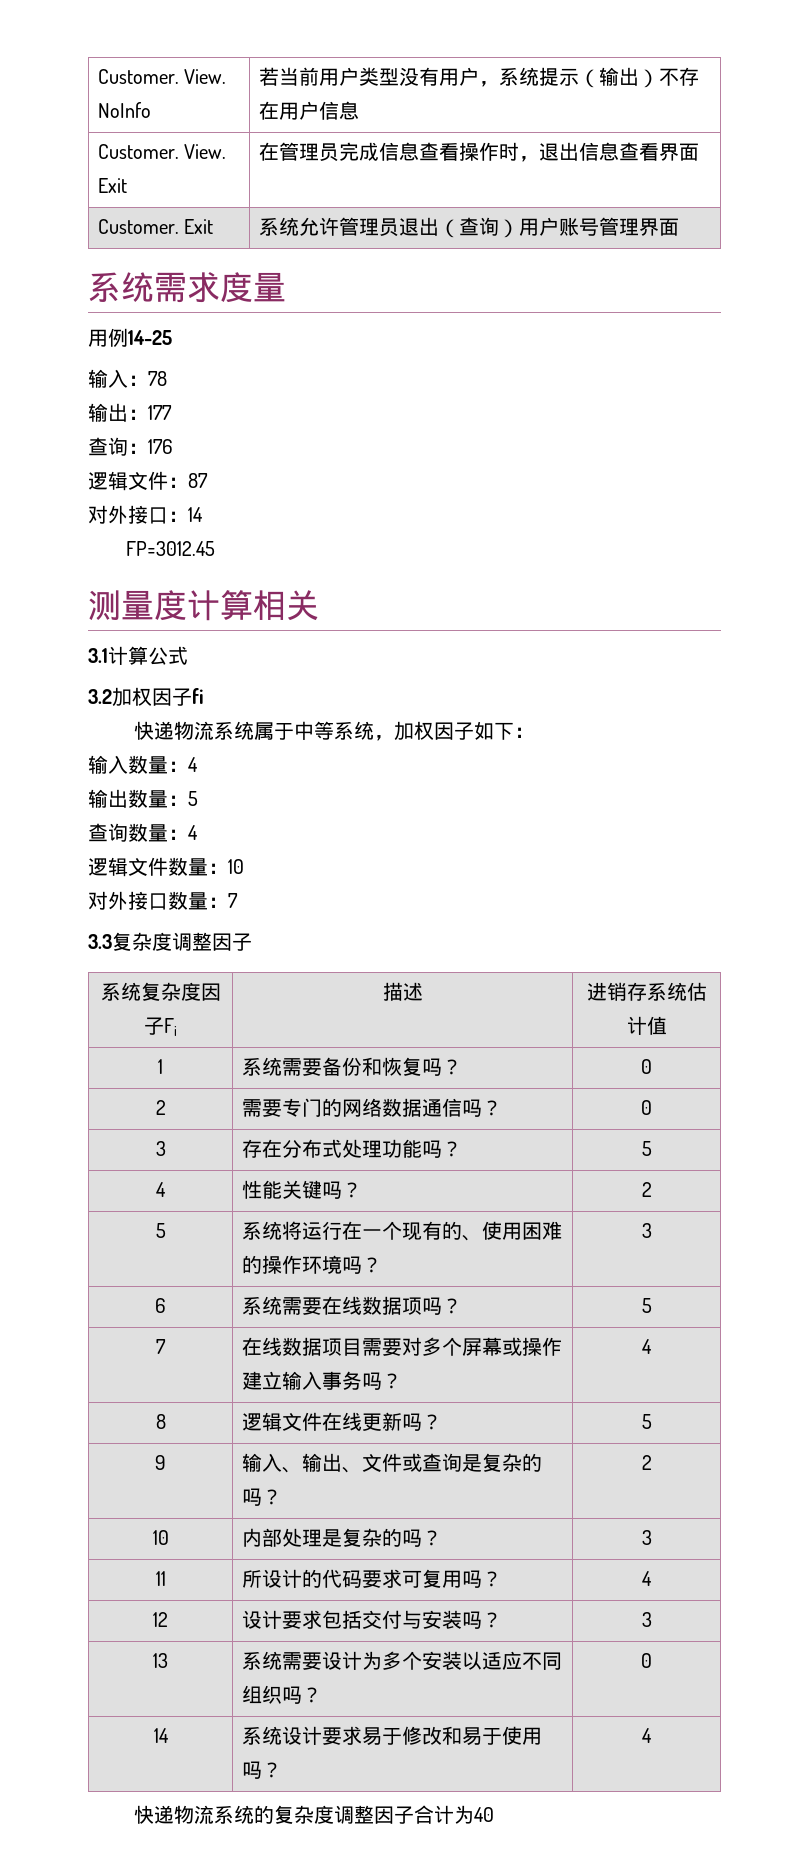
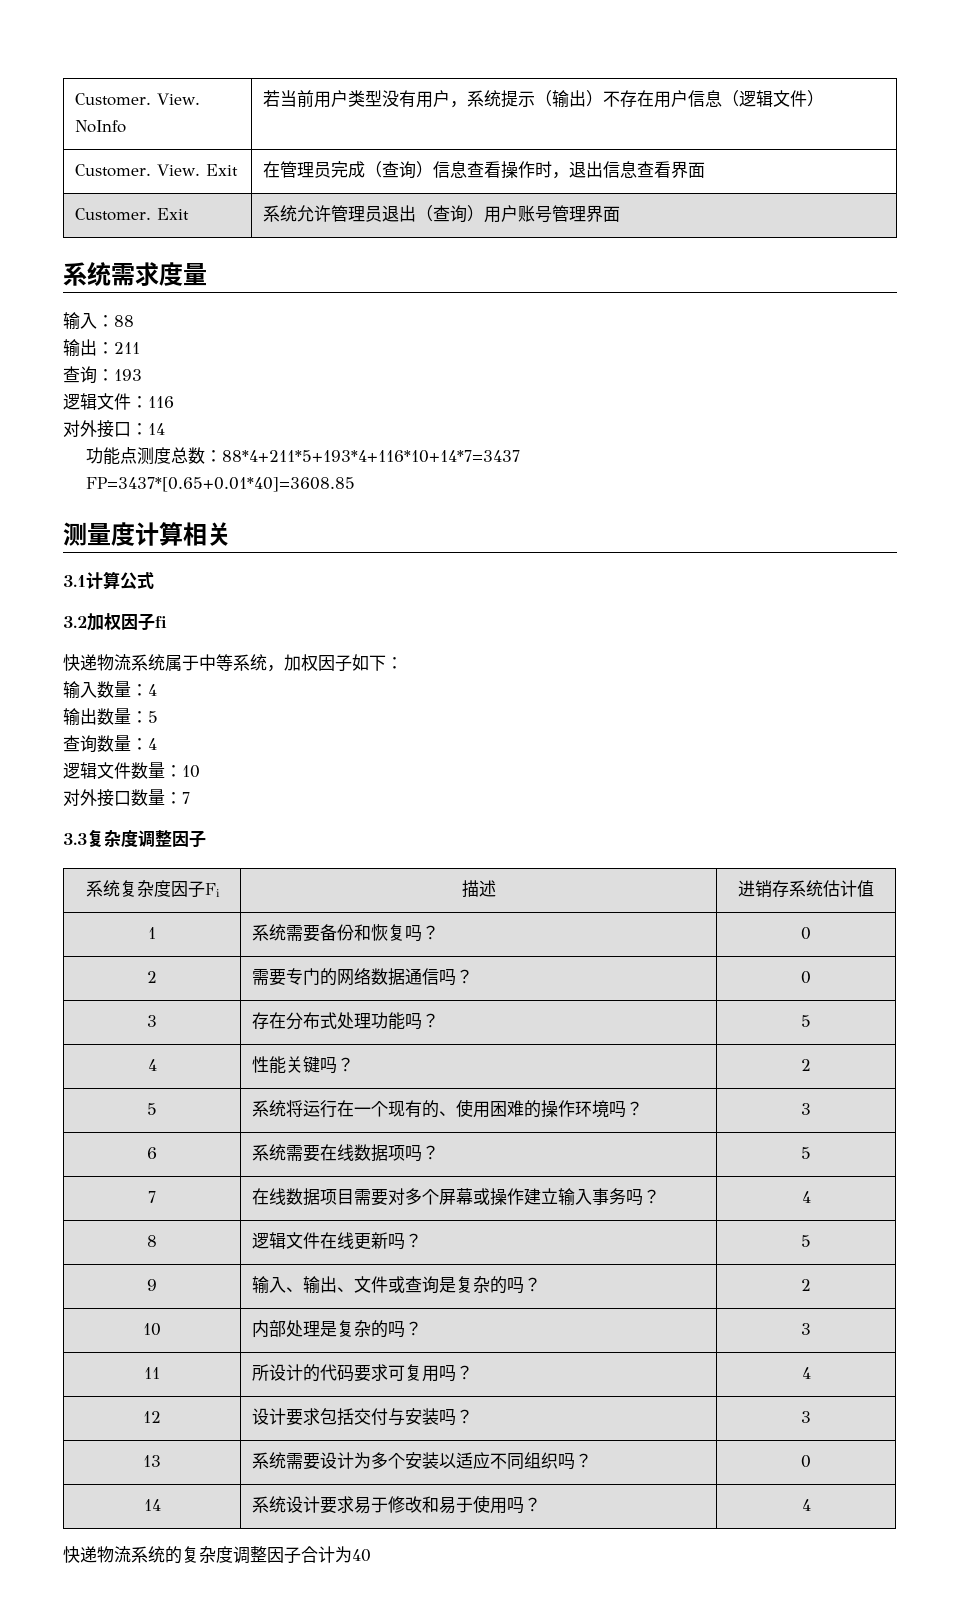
(359, 110) none -> [722,90,825,107] （逻辑文件）
(379, 151) none -> [365,161,434,179] （查询）
[88,328,172,347] // 用例14-25 -> (207, 274) none
[148,371,167,386] 78 -> [114,315,134,327] 88
[148,405,172,420] 177 -> [114,342,140,354] 211
[148,439,173,454] 176 -> [114,369,142,381] 193
[188,473,208,488] 87 -> [148,396,174,408] 116
[126,541,216,556] FP=3012.45 -> [85,447,520,465] [85,477,355,492] 功能点测度总数：88*4+211*5+193*4+116*10+14*7=3437 // FP=3437*[0.65+0.01*40]=3608.85

